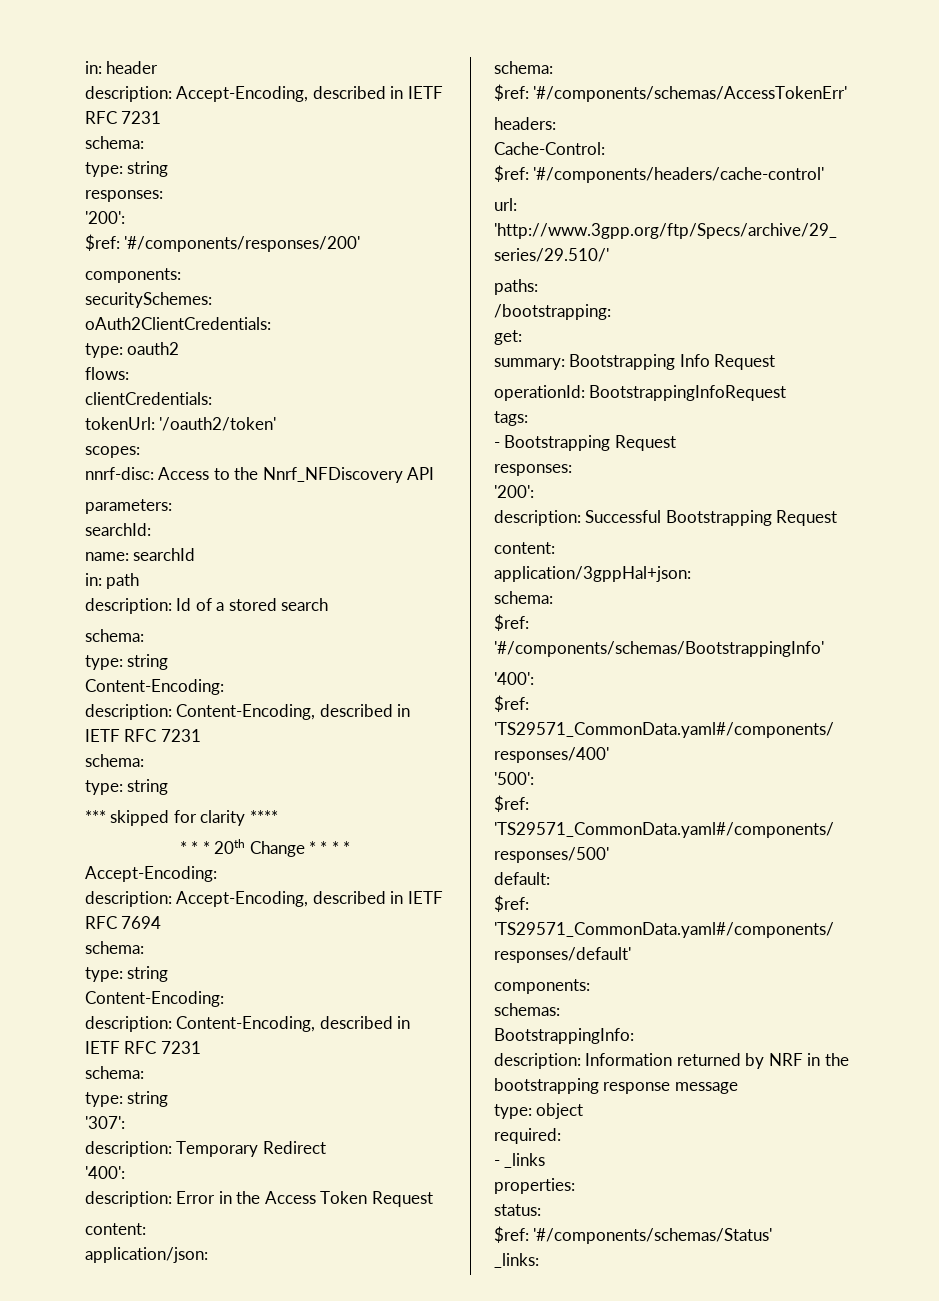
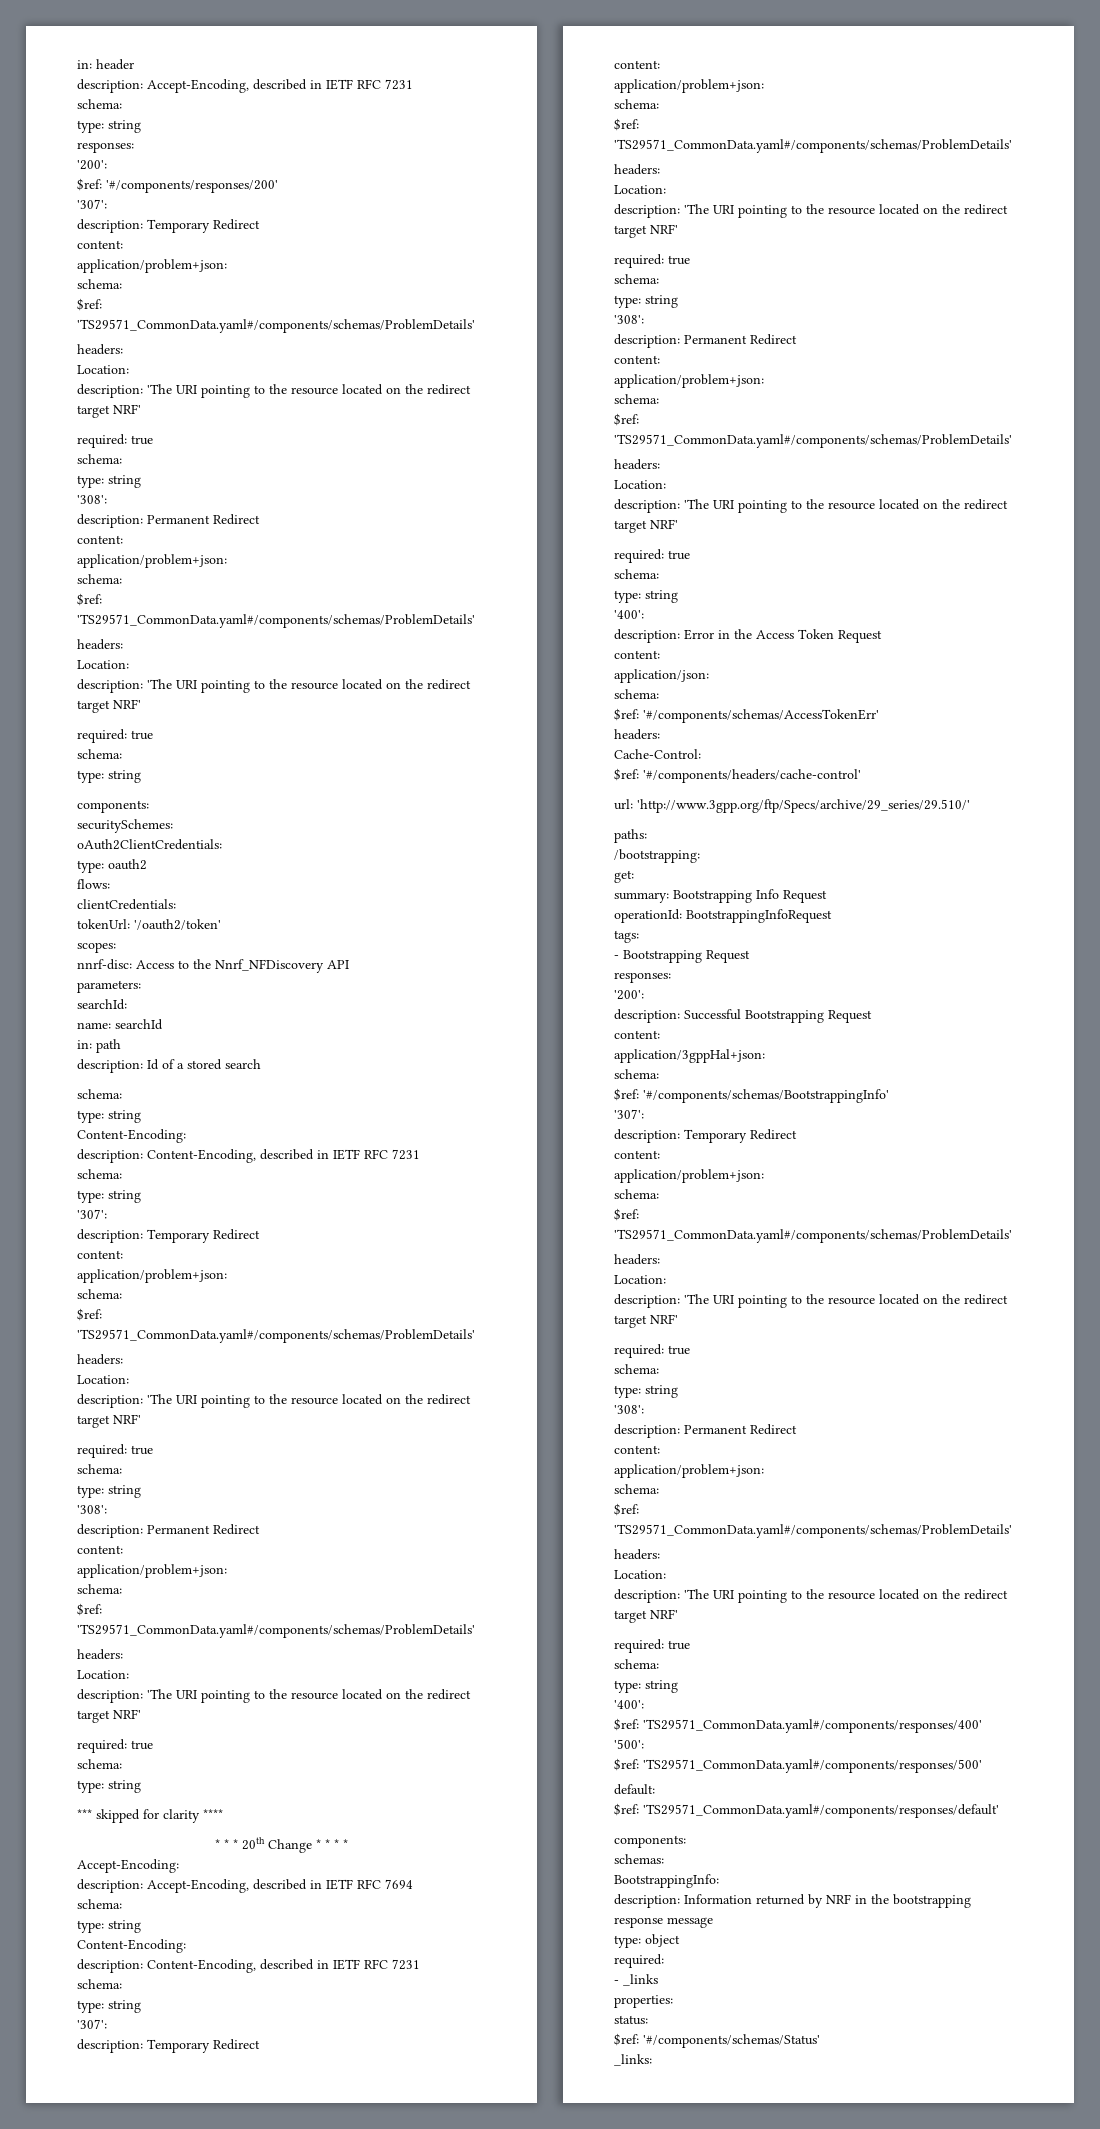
(361, 244) none -> [77,199,107,209] [77,219,260,233] [77,240,123,249] [77,259,227,273] [77,279,122,289] [77,298,102,311] [77,319,475,333] [77,344,123,355] [77,365,129,374] [77,384,471,398] [77,404,141,418] [77,434,153,448] [77,454,122,464] [77,475,141,488] [77,495,107,504] [77,514,260,528] [77,535,123,544] [77,554,227,568] [77,574,122,584] [77,593,102,606] [77,614,475,628] [77,639,123,650] [77,660,129,669] [77,679,471,693] [77,699,141,713] [77,729,153,743] [77,749,122,759] [77,770,141,783] // '307': // description: Temporary Redirect // content: // application/problem+json: // schema: // $ref: 'TS29571_CommonData.yaml#/components/schemas/ProblemDetails' // headers: // Location: // description: 'The URI pointing to the resource located on the redirect target NRF' // required: true // schema: // type: string // '308': // description: Permanent Redirect // content: // application/problem+json: // schema: // $ref: 'TS29571_CommonData.yaml#/components/schemas/ProblemDetails' // headers: // Location: // description: 'The URI pointing to the resource located on the redirect target NRF' // required: true // schema: // type: string
(169, 787) none -> [77,1209,107,1219] [77,1229,260,1243] [77,1250,123,1259] [77,1269,227,1283] [77,1289,122,1299] [77,1308,102,1321] [77,1329,475,1343] [77,1354,123,1365] [77,1375,129,1384] [77,1394,471,1408] [77,1414,141,1428] [77,1444,153,1458] [77,1464,122,1474] [77,1485,141,1498] [77,1505,107,1514] [77,1524,260,1538] [77,1545,123,1554] [77,1564,227,1578] [77,1584,122,1594] [77,1603,102,1616] [77,1624,475,1638] [77,1649,123,1660] [77,1670,129,1679] [77,1689,471,1703] [77,1709,141,1723] [77,1739,153,1753] [77,1759,122,1769] [77,1780,141,1793] // '307': // description: Temporary Redirect // content: // application/problem+json: // schema: // $ref: 'TS29571_CommonData.yaml#/components/schemas/ProblemDetails' // headers: // Location: // description: 'The URI pointing to the resource located on the redirect target NRF' // required: true // schema: // type: string // '308': // description: Permanent Redirect // content: // application/problem+json: // schema: // $ref: 'TS29571_CommonData.yaml#/components/schemas/ProblemDetails' // headers: // Location: // description: 'The URI pointing to the resource located on the redirect target NRF' // required: true // schema: // type: string
(326, 1147) none -> [614,60,660,69] [614,79,764,93] [614,99,659,109] [614,118,639,131] [614,139,1012,153] [614,164,660,175] [614,185,666,194] [614,204,1008,218] [614,224,678,238] [614,254,690,268] [614,274,659,284] [614,295,678,308] [614,315,644,324] [614,334,797,348] [614,355,660,364] [614,374,764,388] [614,394,659,404] [614,413,639,426] [614,434,1012,448] [614,459,660,470] [614,480,666,489] [614,499,1008,513] [614,519,678,533] [614,549,690,563] [614,569,659,579] [614,590,678,603] // content: // application/problem+json: // schema: // $ref: 'TS29571_CommonData.yaml#/components/schemas/ProblemDetails' // headers: // Location: // description: 'The URI pointing to the resource located on the redirect target NRF' // required: true // schema: // type: string // '308': // description: Permanent Redirect // content: // application/problem+json: // schema: // $ref: 'TS29571_CommonData.yaml#/components/schemas/ProblemDetails' // headers: // Location: // description: 'The URI pointing to the resource located on the redirect target NRF' // required: true // schema: // type: string
(824, 649) none -> [614,1109,644,1119] [614,1129,797,1143] [614,1150,660,1159] [614,1169,764,1183] [614,1189,659,1199] [614,1208,639,1221] [614,1229,1012,1243] [614,1254,660,1265] [614,1275,666,1284] [614,1294,1008,1308] [614,1314,678,1328] [614,1344,690,1358] [614,1364,659,1374] [614,1385,678,1398] [614,1405,644,1414] [614,1424,797,1438] [614,1445,660,1454] [614,1464,764,1478] [614,1484,659,1494] [614,1503,639,1516] [614,1524,1012,1538] [614,1549,660,1560] [614,1570,666,1579] [614,1589,1008,1603] [614,1609,678,1623] [614,1639,690,1653] [614,1659,659,1669] [614,1680,678,1693] // '307': // description: Temporary Redirect // content: // application/problem+json: // schema: // $ref: 'TS29571_CommonData.yaml#/components/schemas/ProblemDetails' // headers: // Location: // description: 'The URI pointing to the resource located on the redirect target NRF' // required: true // schema: // type: string // '308': // description: Permanent Redirect // content: // application/problem+json: // schema: // $ref: 'TS29571_CommonData.yaml#/components/schemas/ProblemDetails' // headers: // Location: // description: 'The URI pointing to the resource located on the redirect target NRF' // required: true // schema: // type: string

